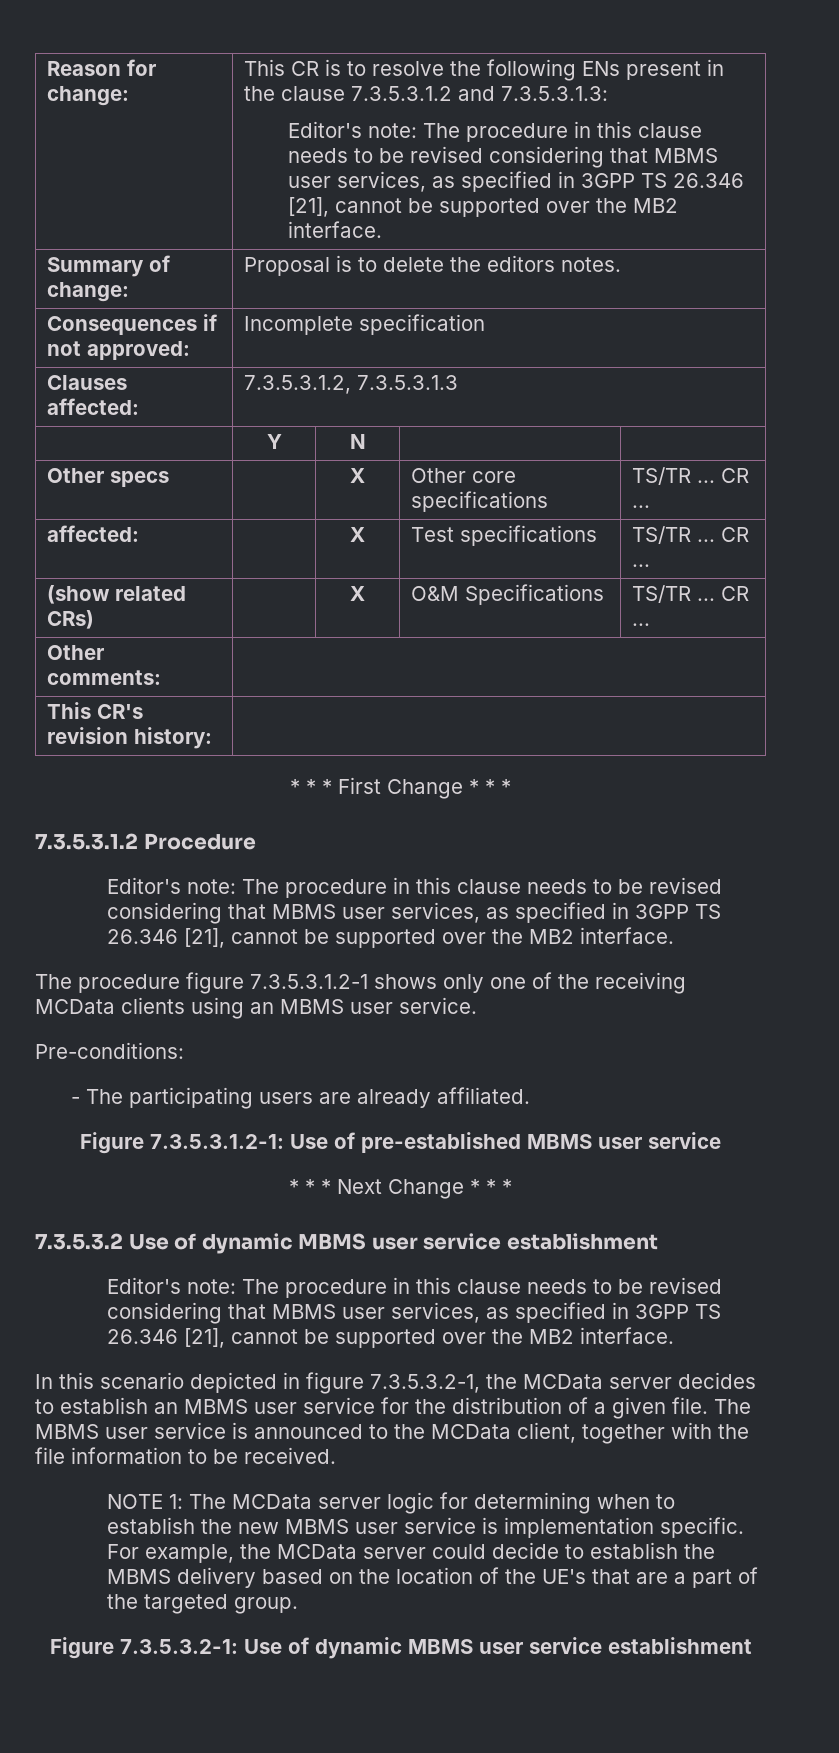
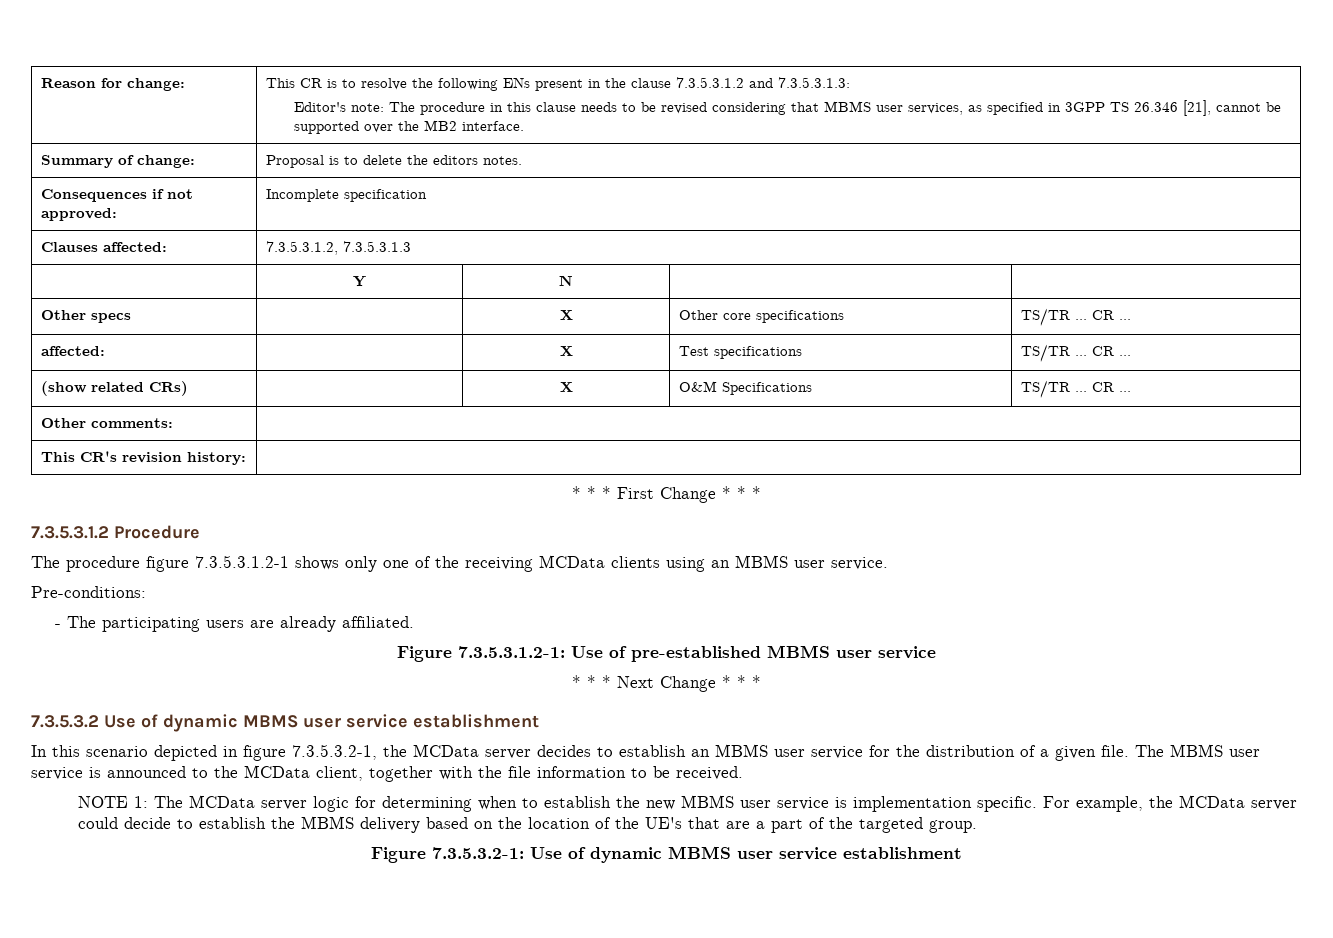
[106,877,722,898] [106,902,721,924] [106,927,674,948] // Editor's note: The procedure in this clause needs to be revised considering that MBMS user services, as specified in 3GPP TS 26.346 [21], cannot be supported over the MB2 interface. -> (200, 532) none
[106,1277,722,1298] [106,1302,721,1324] [106,1327,674,1348] // Editor's note: The procedure in this clause needs to be revised considering that MBMS user services, as specified in 3GPP TS 26.346 [21], cannot be supported over the MB2 interface. -> (539, 721) none

